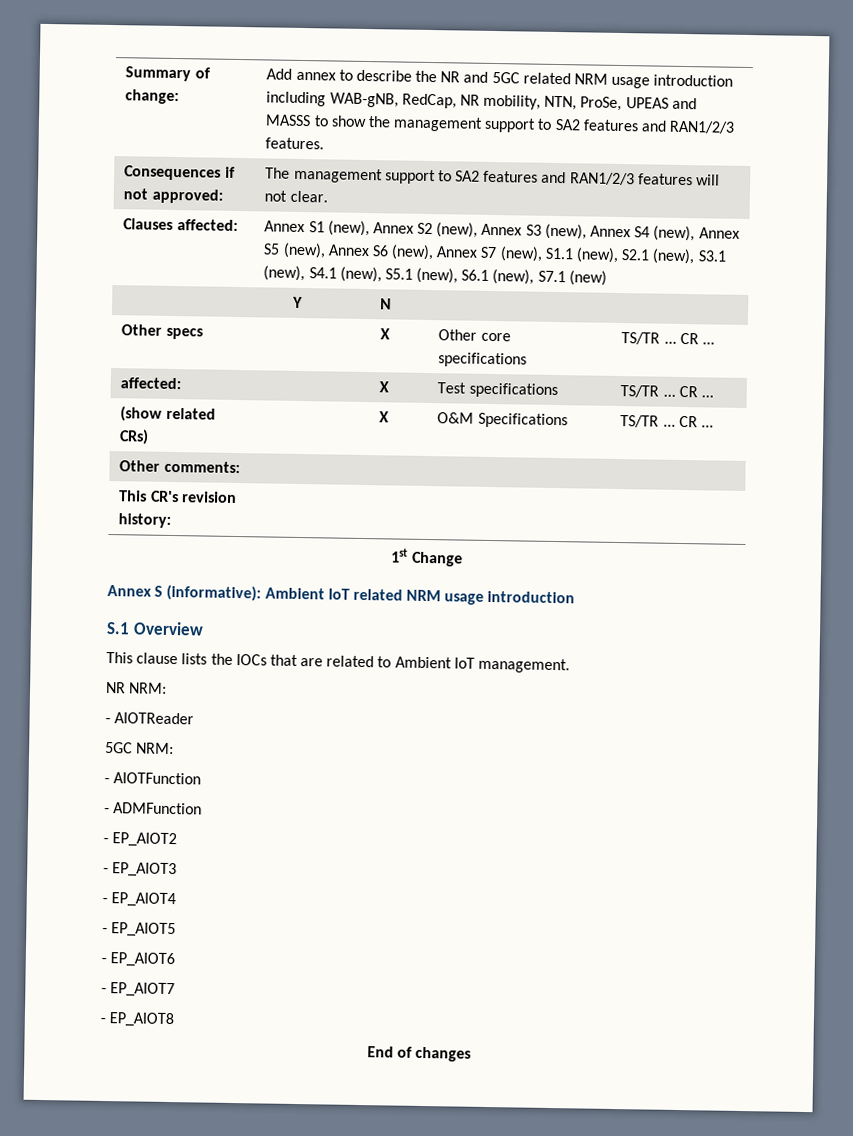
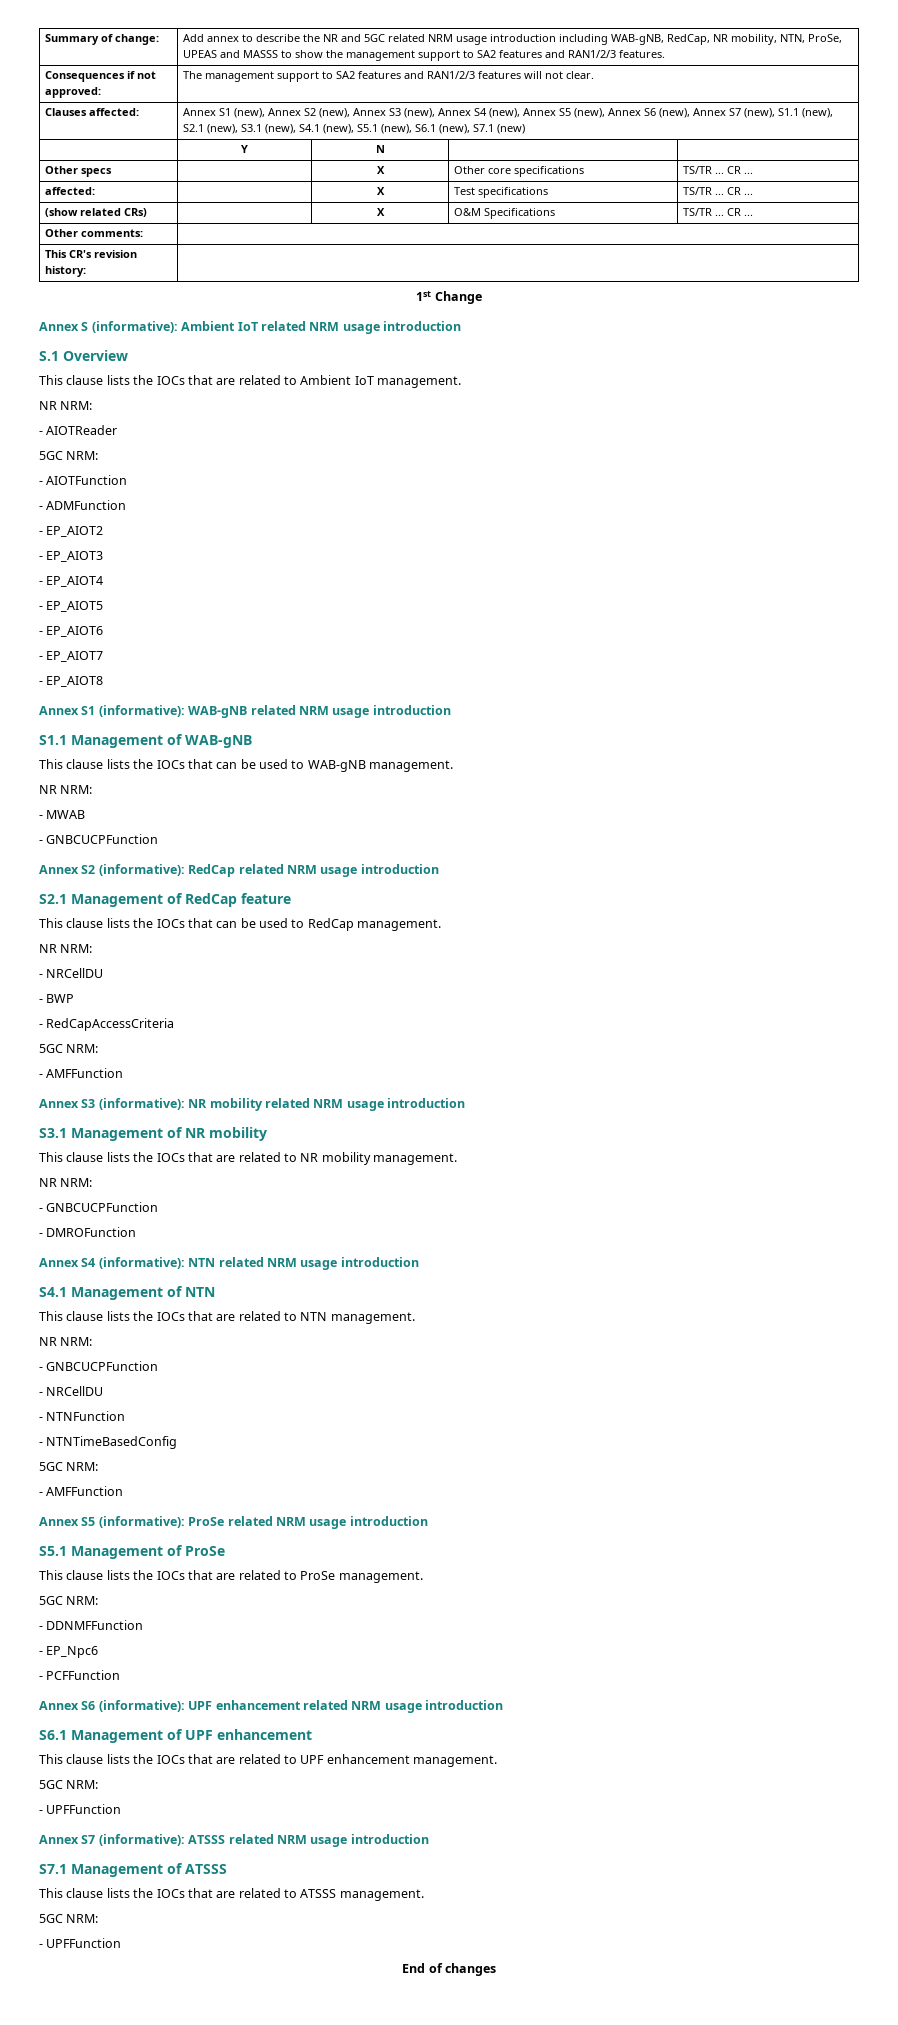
(175, 1020) none -> [39,705,451,718] [39,734,252,748] [39,759,454,772] [39,785,93,794] [39,810,86,819] [39,834,159,844] [39,864,439,877] [39,893,291,907] [39,918,442,931] [39,944,93,953] [39,968,104,978] [39,994,75,1003] [39,1018,175,1031] [39,1044,99,1053] [39,1068,124,1078] [39,1098,465,1111] [39,1127,267,1141] [39,1152,458,1165] [39,1178,93,1187] [39,1202,159,1212] [39,1227,137,1237] [39,1257,419,1270] [39,1286,215,1300] [39,1311,415,1324] [39,1337,93,1346] [39,1361,159,1371] [39,1386,104,1396] [39,1411,126,1421] [39,1436,178,1449] [39,1462,99,1471] [39,1486,124,1496] [39,1516,428,1529] [39,1545,225,1559] [39,1570,423,1583] [39,1596,99,1605] [39,1620,144,1630] [39,1646,99,1658] [39,1670,121,1680] [39,1700,503,1713] [39,1729,312,1743] [39,1754,498,1767] [39,1780,99,1789] [39,1804,122,1814] [39,1834,429,1847] [39,1863,227,1877] [39,1888,424,1901] [39,1914,99,1923] [39,1938,122,1948] // Annex S1 (informative): WAB-gNB related NRM usage introduction // S1.1 Management of WAB-gNB // This clause lists the IOCs that can be used to WAB-gNB management. // NR NRM: // - MWAB // - GNBCUCPFunction // Annex S2 (informative): RedCap related NRM usage introduction // S2.1 Management of RedCap feature // This clause lists the IOCs that can be used to RedCap management. // NR NRM: // - NRCellDU // - BWP // - RedCapAccessCriteria // 5GC NRM: // - AMFFunction // Annex S3 (informative): NR mobility related NRM usage introduction // S3.1 Management of NR mobility // This clause lists the IOCs that are related to NR mobility management. // NR NRM: // - GNBCUCPFunction // - DMROFunction // Annex S4 (informative): NTN related NRM usage introduction // S4.1 Management of NTN // This clause lists the IOCs that are related to NTN management. // NR NRM: // - GNBCUCPFunction // - NRCellDU // - NTNFunction // - NTNTimeBasedConfig // 5GC NRM: // - AMFFunction // Annex S5 (informative): ProSe related NRM usage introduction // S5.1 Management of ProSe // This clause lists the IOCs that are related to ProSe management. // 5GC NRM: // - DDNMFFunction // - EP_Npc6 // - PCFFunction // Annex S6 (informative): UPF enhancement related NRM usage introduction // S6.1 Management of UPF enhancement // This clause lists the IOCs that are related to UPF enhancement management. // 5GC NRM: // - UPFFunction // Annex S7 (informative): ATSSS related NRM usage introduction // S7.1 Management of ATSSS // This clause lists the IOCs that are related to ATSSS management. // 5GC NRM: // - UPFFunction

